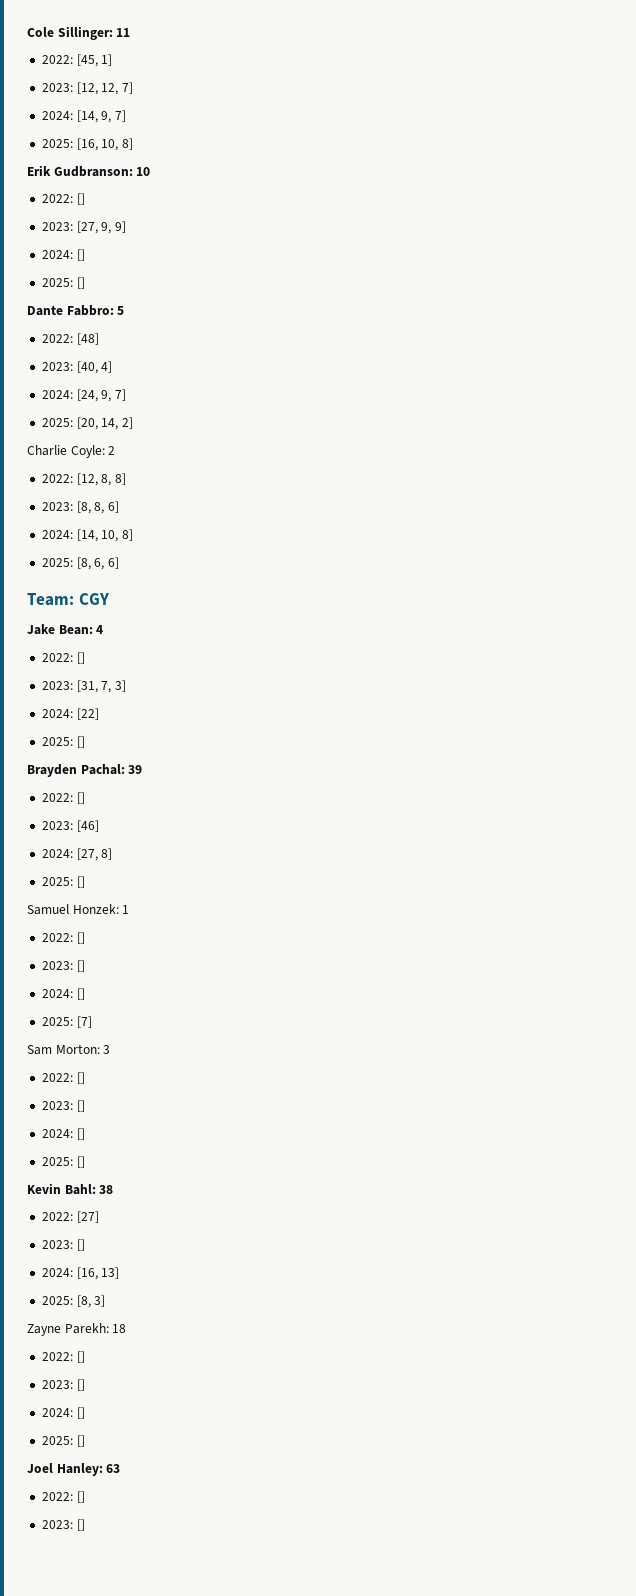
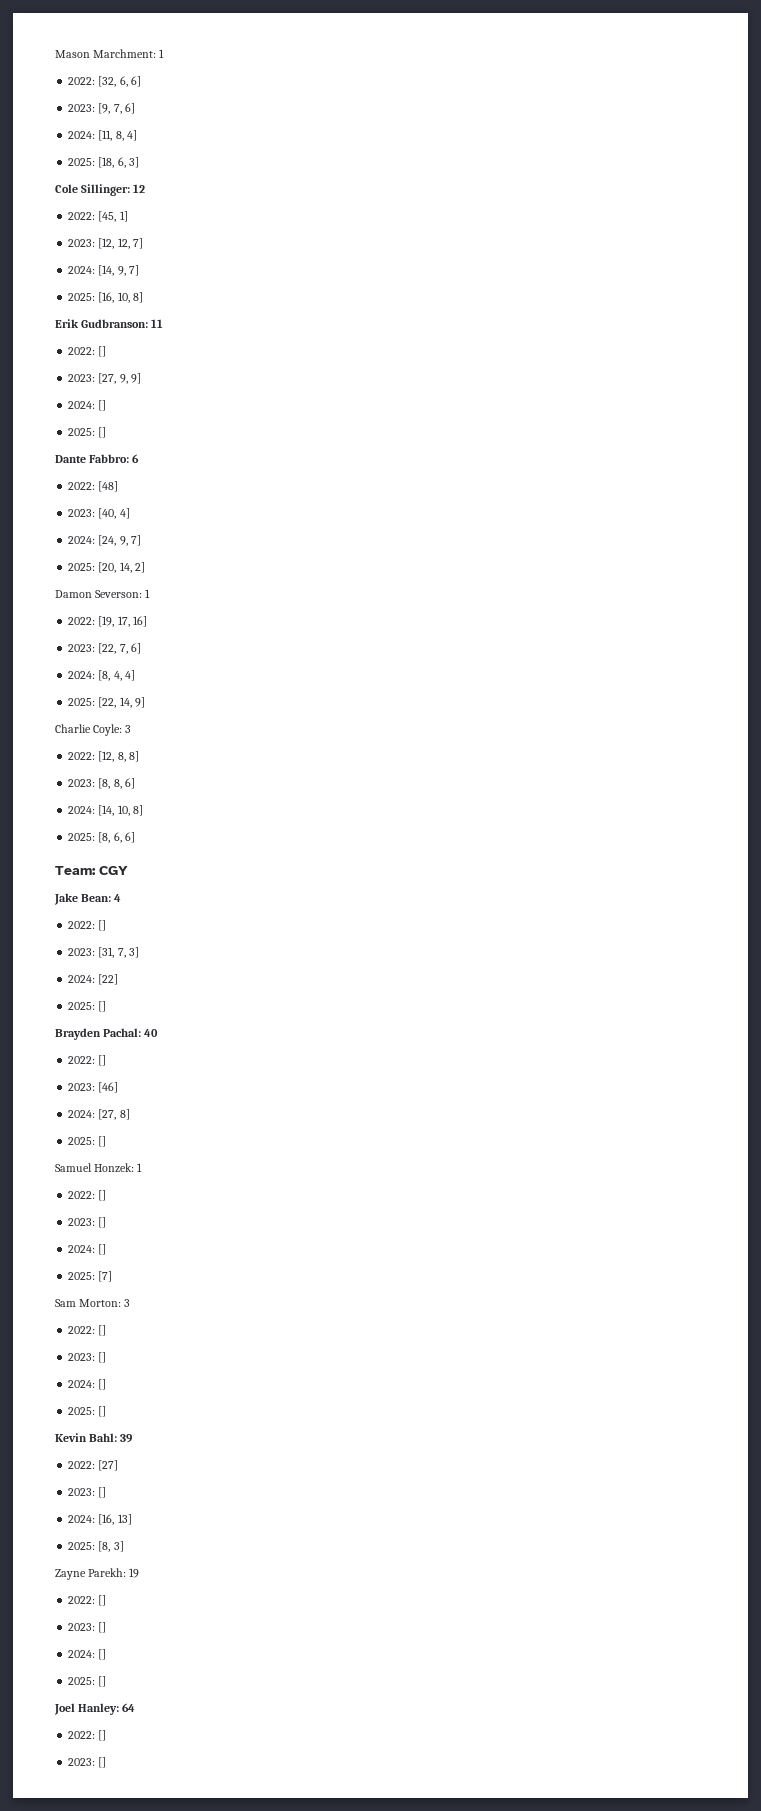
(27, 32) none -> [55,49,165,58] [68,76,141,87] [68,103,135,114] [68,130,137,141] [68,157,139,168] Mason Marchment: 1 // 2022: [32, 6, 6] // 2023: [9, 7, 6] // 2024: [11, 8, 4] // 2025: [18, 6, 3] //
[116,28,131,37] 11 -> [133,184,146,193] 12
[136,167,151,176] 10 -> [151,319,164,328] 11
[117,306,125,315] 5 -> [132,454,140,463] 6
(133, 423) none -> [55,589,151,598] [68,616,147,627] [68,643,141,654] [68,670,135,681] [68,697,145,708] // Damon Severson: 1 // 2022: [19, 17, 16] // 2023: [22, 7, 6] // 2024: [8, 4, 4] // 2025: [22, 14, 9]
[108,446,116,455] 2 -> [125,725,132,733] 3
[128,765,143,774] 39 -> [144,1029,159,1037] 40
[99,1185,114,1194] 38 -> [120,1434,134,1443] 39
[112,1324,127,1333] 18 -> [129,1568,140,1578] 19
[106,1464,121,1473] 63 -> [122,1703,136,1712] 64

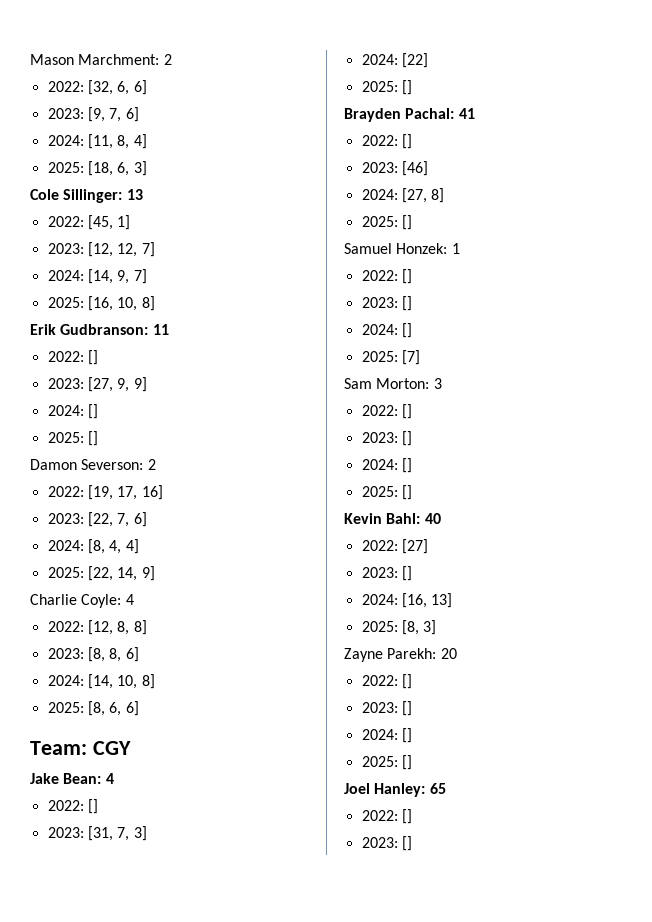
[159,49,165,58] 1 -> [163,54,172,65] 2
[133,184,146,193] 12 -> [126,189,143,200] 13
[55,454,140,463] [68,481,119,492] [68,508,130,519] [68,535,141,546] [68,562,145,573] // Dante Fabbro: 6 // 2022: [48] // 2023: [40, 4] // 2024: [24, 9, 7] // 2025: [20, 14, 2] -> (98, 438) none
[145,589,151,598] 1 -> [147,459,156,470] 2
[125,725,132,733] 3 -> [125,594,134,605] 4
[144,1029,159,1037] 40 -> [458,108,475,119] 41
[120,1434,134,1443] 39 -> [424,513,441,524] 40
[129,1568,140,1578] 19 -> [440,648,457,659] 20
[122,1703,136,1712] 64 -> [429,783,446,794] 65

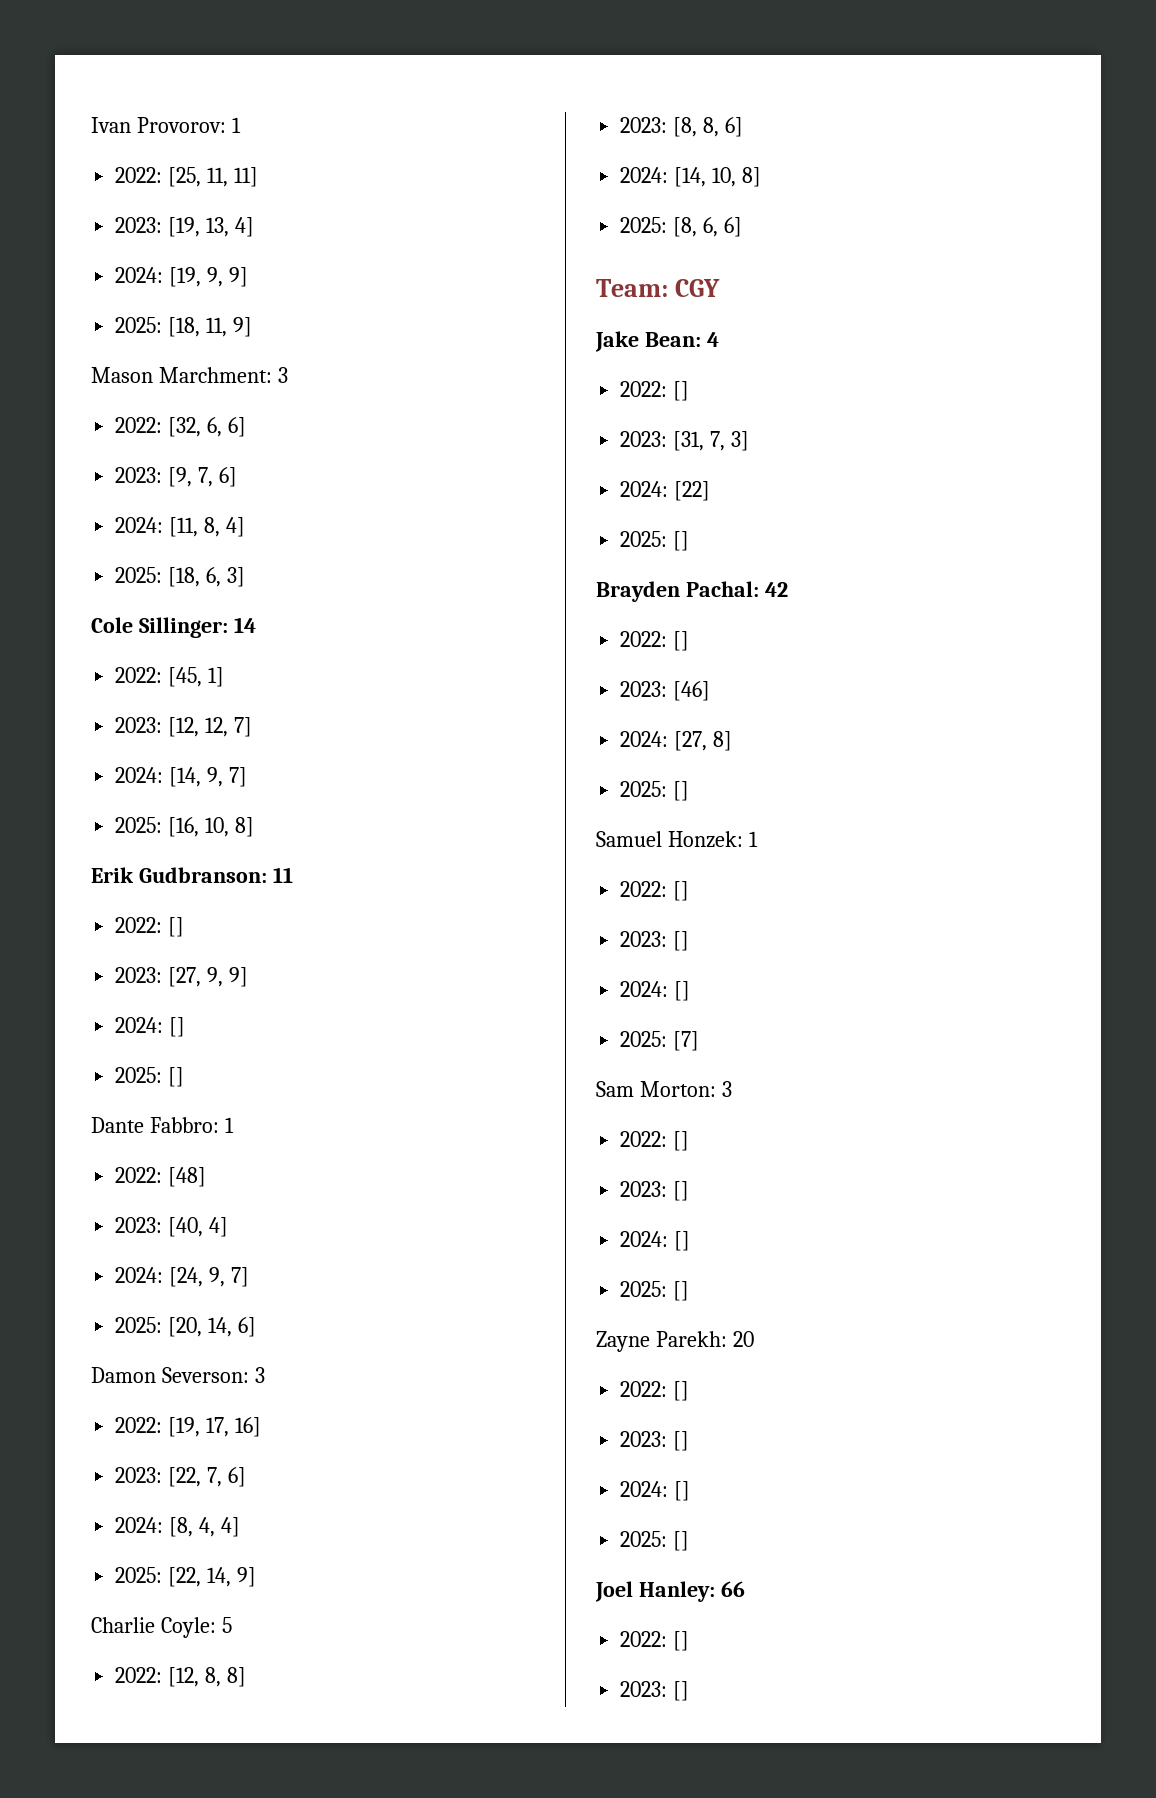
(30, 59) none -> [91,117,241,133] [115,167,259,187] [115,217,255,237] [115,267,249,287] [115,317,253,337] Ivan Provorov: 1 // 2022: [25, 11, 11] // 2023: [19, 13, 4] // 2024: [19, 9, 9] // 2025: [18, 11, 9] //
[163,54,172,65] 2 -> [277,367,288,383] 3
[126,189,143,200] 13 -> [233,617,256,633] 14
(98, 438) none -> [91,1117,234,1133] [115,1167,207,1187] [115,1217,229,1237] [115,1267,250,1287] [115,1317,257,1337] // Dante Fabbro: 1 // 2022: [48] // 2023: [40, 4] // 2024: [24, 9, 7] // 2025: [20, 14, 6]
[147,459,156,470] 2 -> [254,1367,265,1383] 3
[125,594,134,605] 4 -> [221,1617,232,1633] 5
[458,108,475,119] 41 -> [764,582,788,597] 42
[344,513,441,524] [361,539,428,554] [361,566,412,581] [361,593,453,608] [361,620,437,635] // Kevin Bahl: 40 // 2022: [27] // 2023: [] // 2024: [16, 13] // 2025: [8, 3] -> (690, 1291) none
[429,783,446,794] 65 -> [720,1581,745,1597] 66

